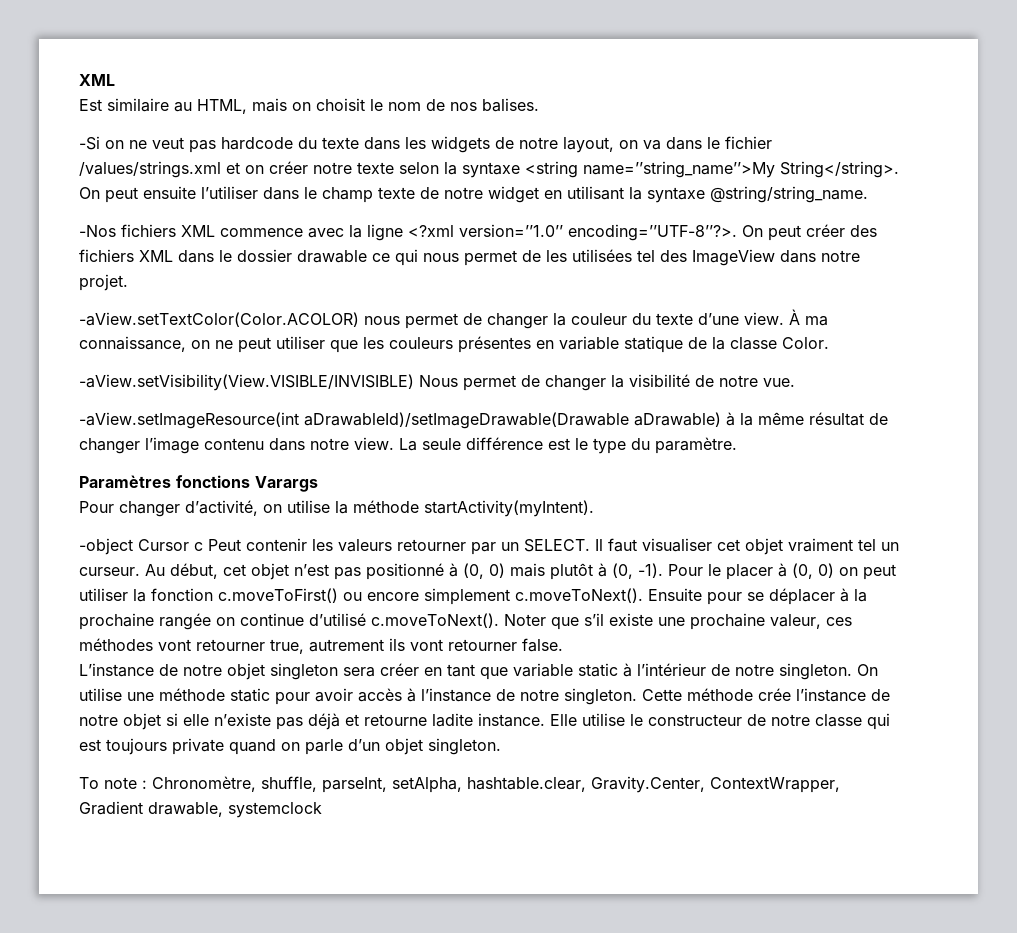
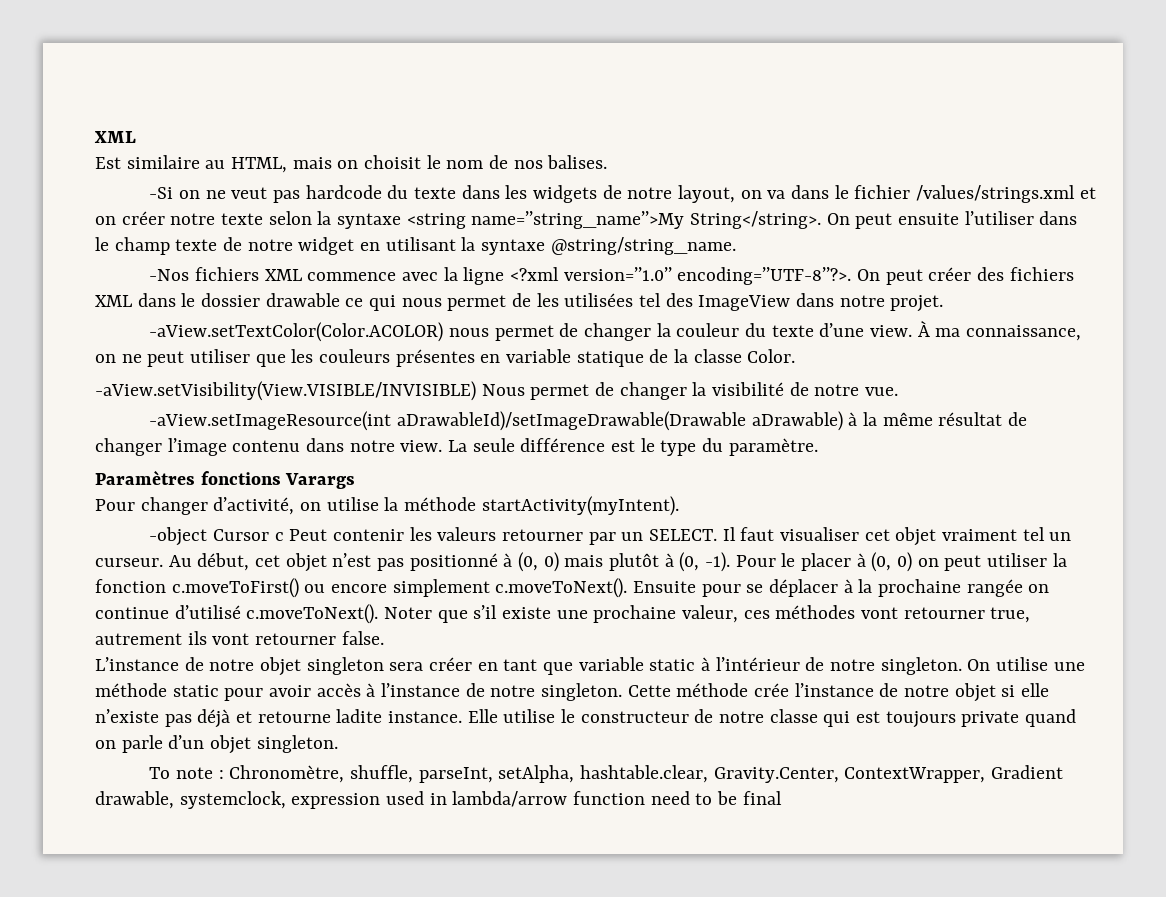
[228,802,322,818] systemclock -> [179,791,782,809] systemclock, expression used in lambda/arrow function need to be final

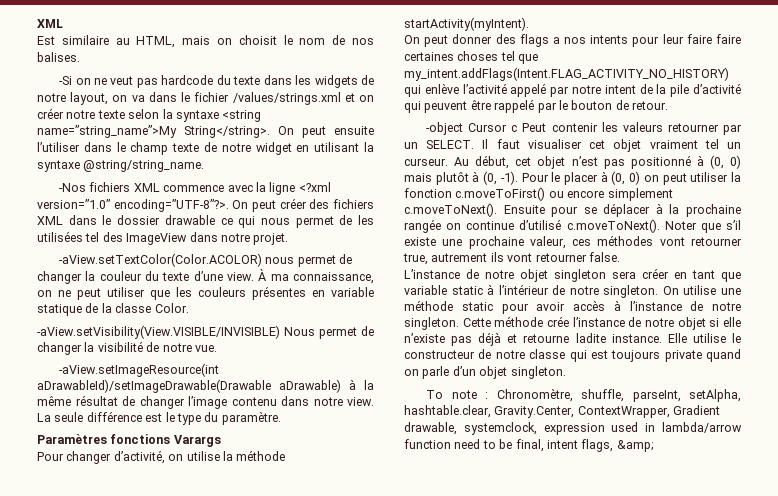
(679, 506) none -> [404,34,741,47] [404,51,539,64] [404,67,729,81] [404,83,741,97] [404,99,668,113] // On peut donner des flags a nos intents pour leur faire faire certaines choses tel que my_intent.addFlags(Intent.FLAG_ACTIVITY_NO_HISTORY) qui enlève l’activité appelé par notre intent de la pile d’activité qui peuvent être rappelé par le bouton de retour.
[742,791,782,805] final -> [515,439,654,452] final, intent flags, &amp;

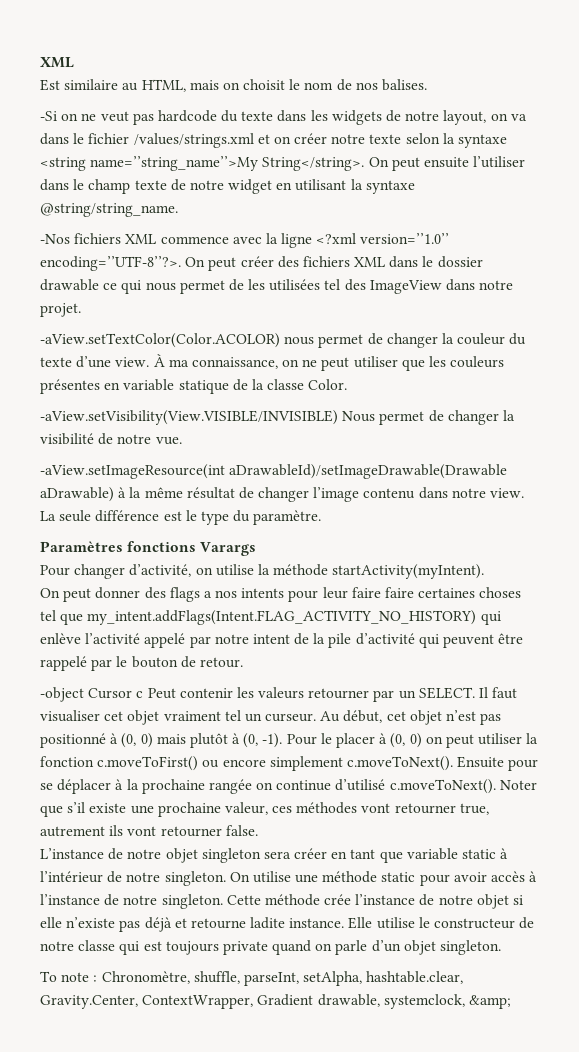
[543,422,742,435] [404,439,614,452] expression used in lambda/arrow function need to be final, intent flags, -> (465, 1001) none

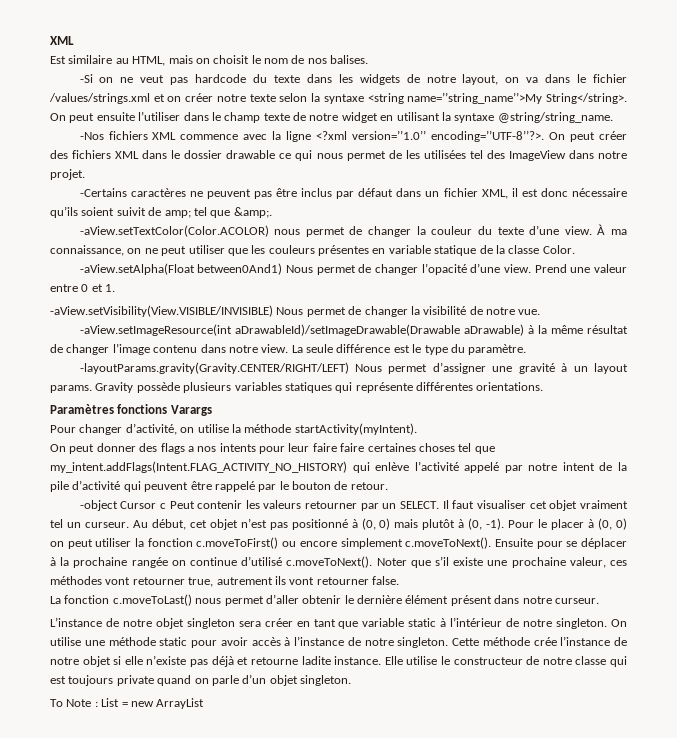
(81, 310) none -> [79,188,627,199] [50,206,272,218] // -Certains caractères ne peuvent pas être inclus par défaut dans un fichier XML, il est donc nécessaire qu’ils soient suivit de amp; tel que &amp;.
(348, 384) none -> [79,263,627,275] [50,284,116,292] // -aView.setAlpha(Float between0And1) Nous permet de changer l’opacité d’une view. Prend une valeur entre 0 et 1.
(322, 517) none -> [79,362,628,374] [50,382,544,393] // -layoutParams.gravity(Gravity.CENTER/RIGHT/LEFT) Nous permet d’assigner une gravité à un layout params. Gravity possède plusieurs variables statiques qui représente différentes orientations.
(258, 830) none -> [50,594,599,606] // La fonction c.moveToLast() nous permet d’aller obtenir le dernière élément présent dans notre curseur.
[61,971,464,986] [40,994,511,1009] note : Chronomètre, shuffle, parseInt, setAlpha, hashtable.clear, Gravity.Center, ContextWrapper, Gradient drawable, systemclock, &amp; -> [66,698,205,709] Note : List = new ArrayList

